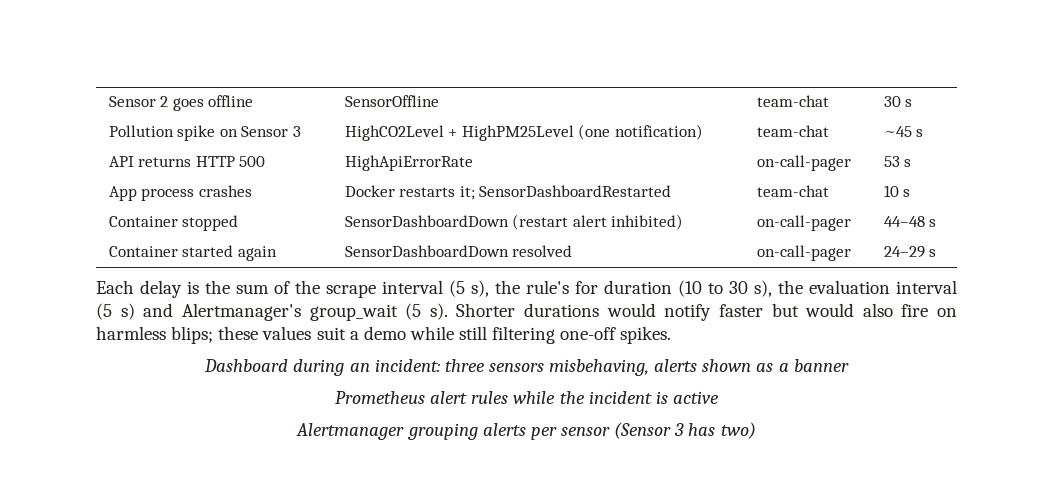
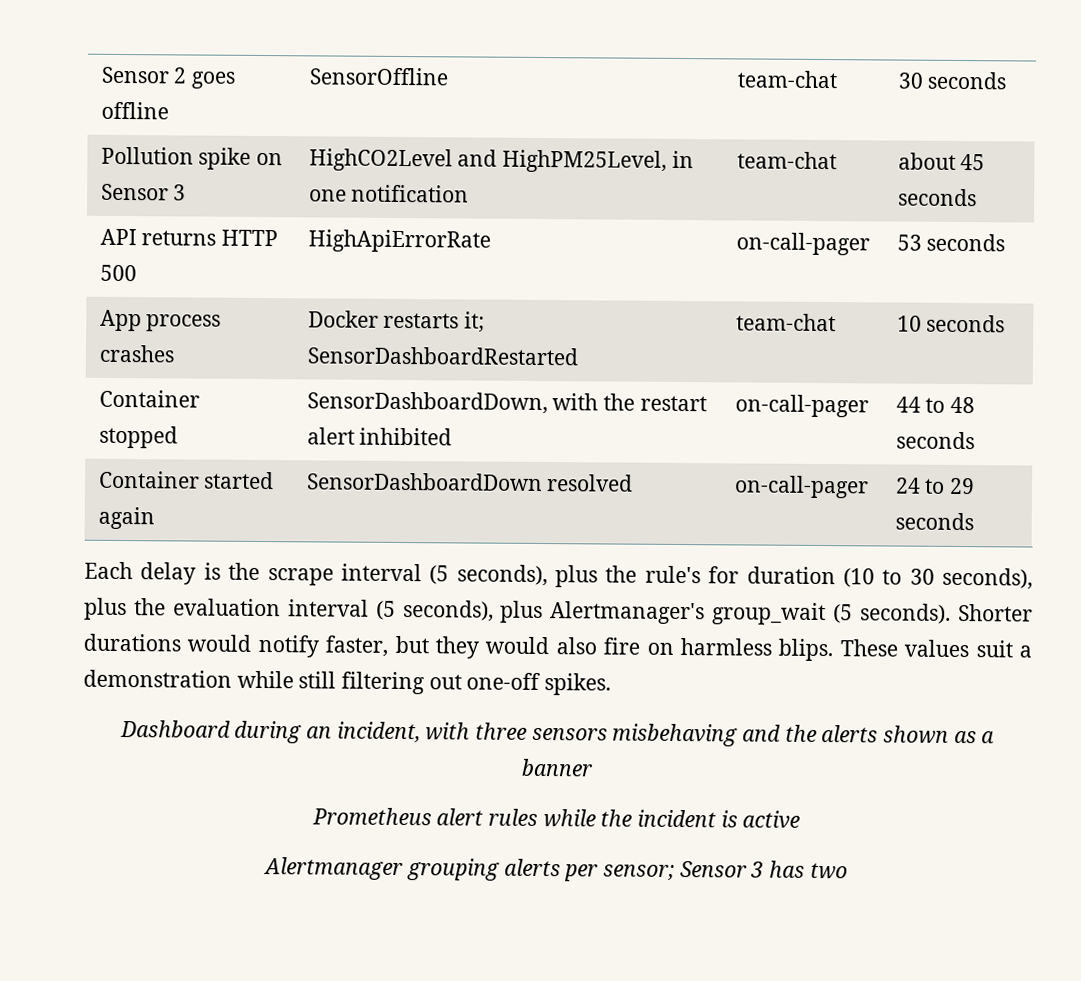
[905,99,913,107] s -> [927,71,1008,90] seconds
[448,124,703,141] [756,125,829,137] [883,126,924,137] + HighPM25Level (one notification) | team-chat | ~45 s -> [457,149,694,173] [308,184,470,203] [736,151,837,170] [897,152,986,171] [897,188,977,207] and HighPM25Level, in one notification | team-chat | about 45 seconds
[904,159,912,167] s -> [926,233,1006,252] seconds
[903,189,911,197] s -> [926,314,1006,333] seconds
[344,214,684,230] [756,215,851,231] [883,216,937,227] SensorDashboardDown (restart alert inhibited) | on-call-pager | 44–48 s -> [306,391,707,415] [306,427,453,446] [734,394,869,418] [895,396,976,414] [895,431,975,450] SensorDashboardDown, with the restart alert inhibited | on-call-pager | 44 to 48 seconds
[883,246,937,258] 24–29 s -> [894,477,976,495] [894,512,974,531] 24 to 29 seconds
[236,280,320,294] sum of the -> (261, 571) none
[471,280,489,297] s), -> [456,564,598,588] seconds), plus
[754,280,772,297] s), -> [942,567,1033,590] [84,597,127,621] seconds), plus
[120,303,174,320] s) and -> [402,600,544,624] seconds), plus
[429,303,448,320] s). -> [860,603,952,624] seconds).
[718,303,799,317] faster but -> [325,635,479,659] faster, but they
[171,326,259,344] blips; these -> [778,638,898,662] blips. These
[363,326,406,340] demo -> [83,669,232,688] demonstration
(556, 335) none -> [428,674,462,690] out
[374,359,650,376] incident: three sensors misbehaving, -> [336,721,817,747] incident, with three sensors misbehaving and the
[561,422,672,439] sensor (Sensor -> [603,861,747,880] sensor; Sensor
[720,422,756,439] two) -> [809,862,848,880] two

